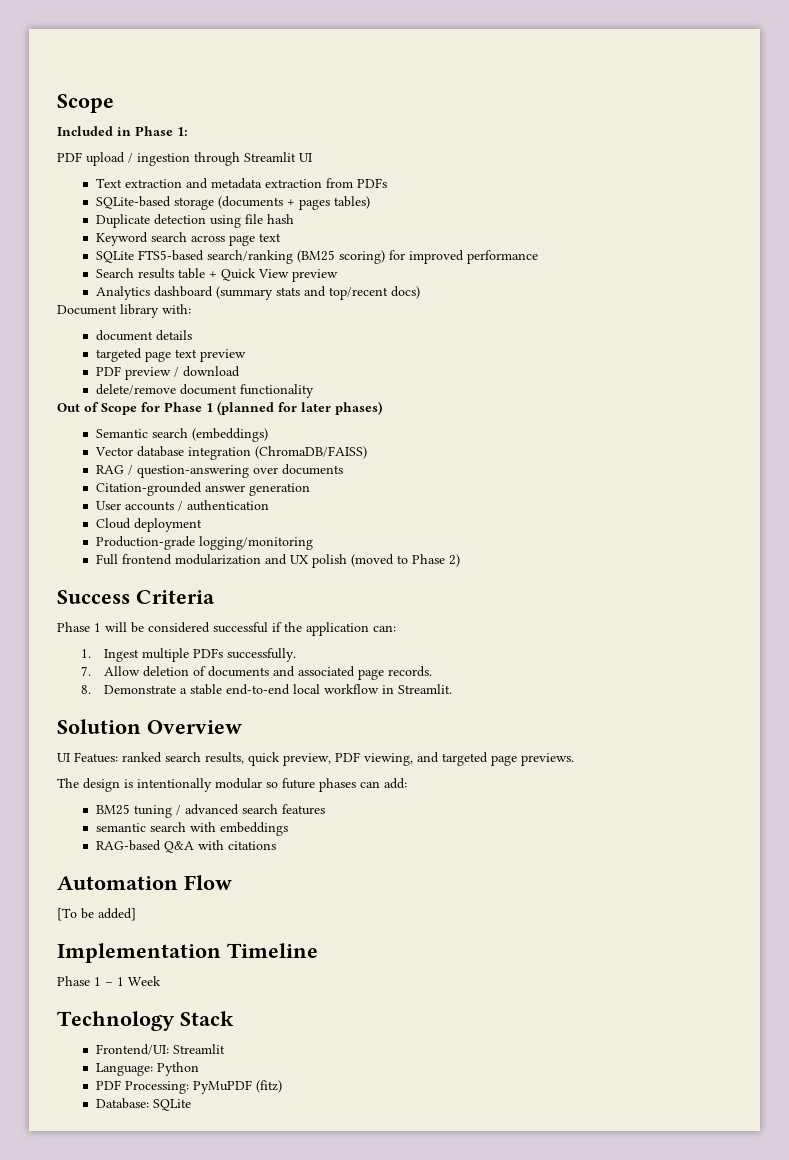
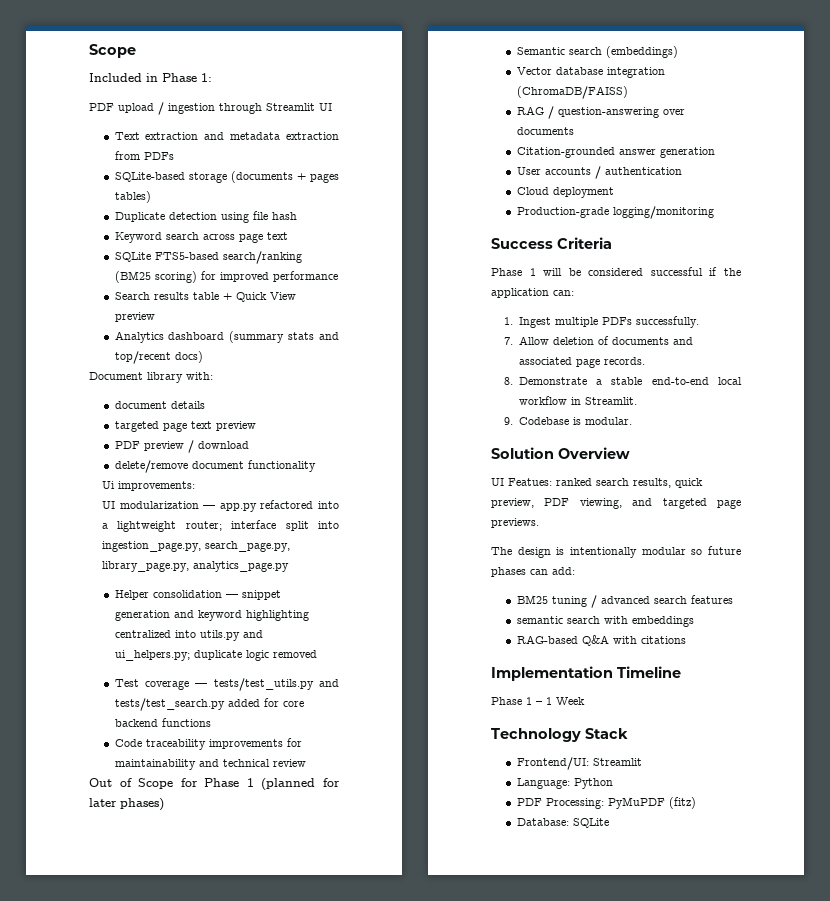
(314, 391) none -> [101,481,195,491] [101,500,339,512] [101,520,339,532] [101,541,290,552] [101,561,289,572] [114,590,281,600] [114,610,309,621] [114,630,263,641] [114,650,317,661] [114,678,339,691] [114,698,304,711] [114,718,211,727] [114,738,302,750] [114,759,306,770] // Ui improvements: // UI modularization — app.py refactored into a lightweight router; interface split into ingestion_page.py, search_page.py, library_page.py, analytics_page.py // Helper consolidation — snippet generation and keyword highlighting centralized into utils.py and ui_helpers.py; duplicate logic removed // Test coverage — tests/test_utils.py and tests/test_search.py added for core backend functions // Code traceability improvements for maintainability and technical review
[95,554,460,568] // Full frontend modularization and UX polish (moved to Phase 2) -> (714, 212) none
(453, 689) none -> [503,417,632,425] // 9. Codebase is modular.
[57,875,232,890] [57,908,136,921] // Automation Flow // [To be added] -> (686, 640) none

